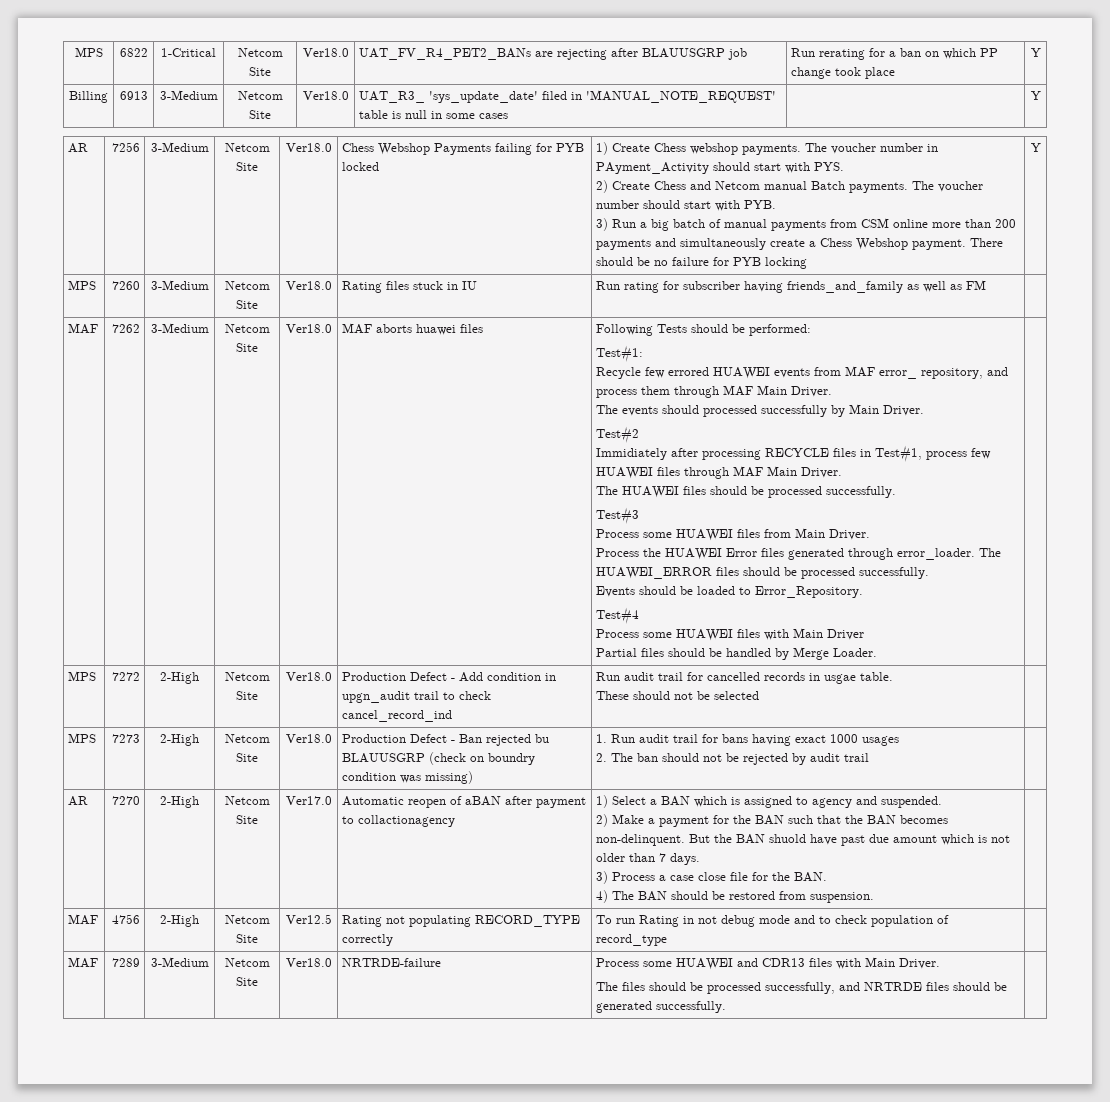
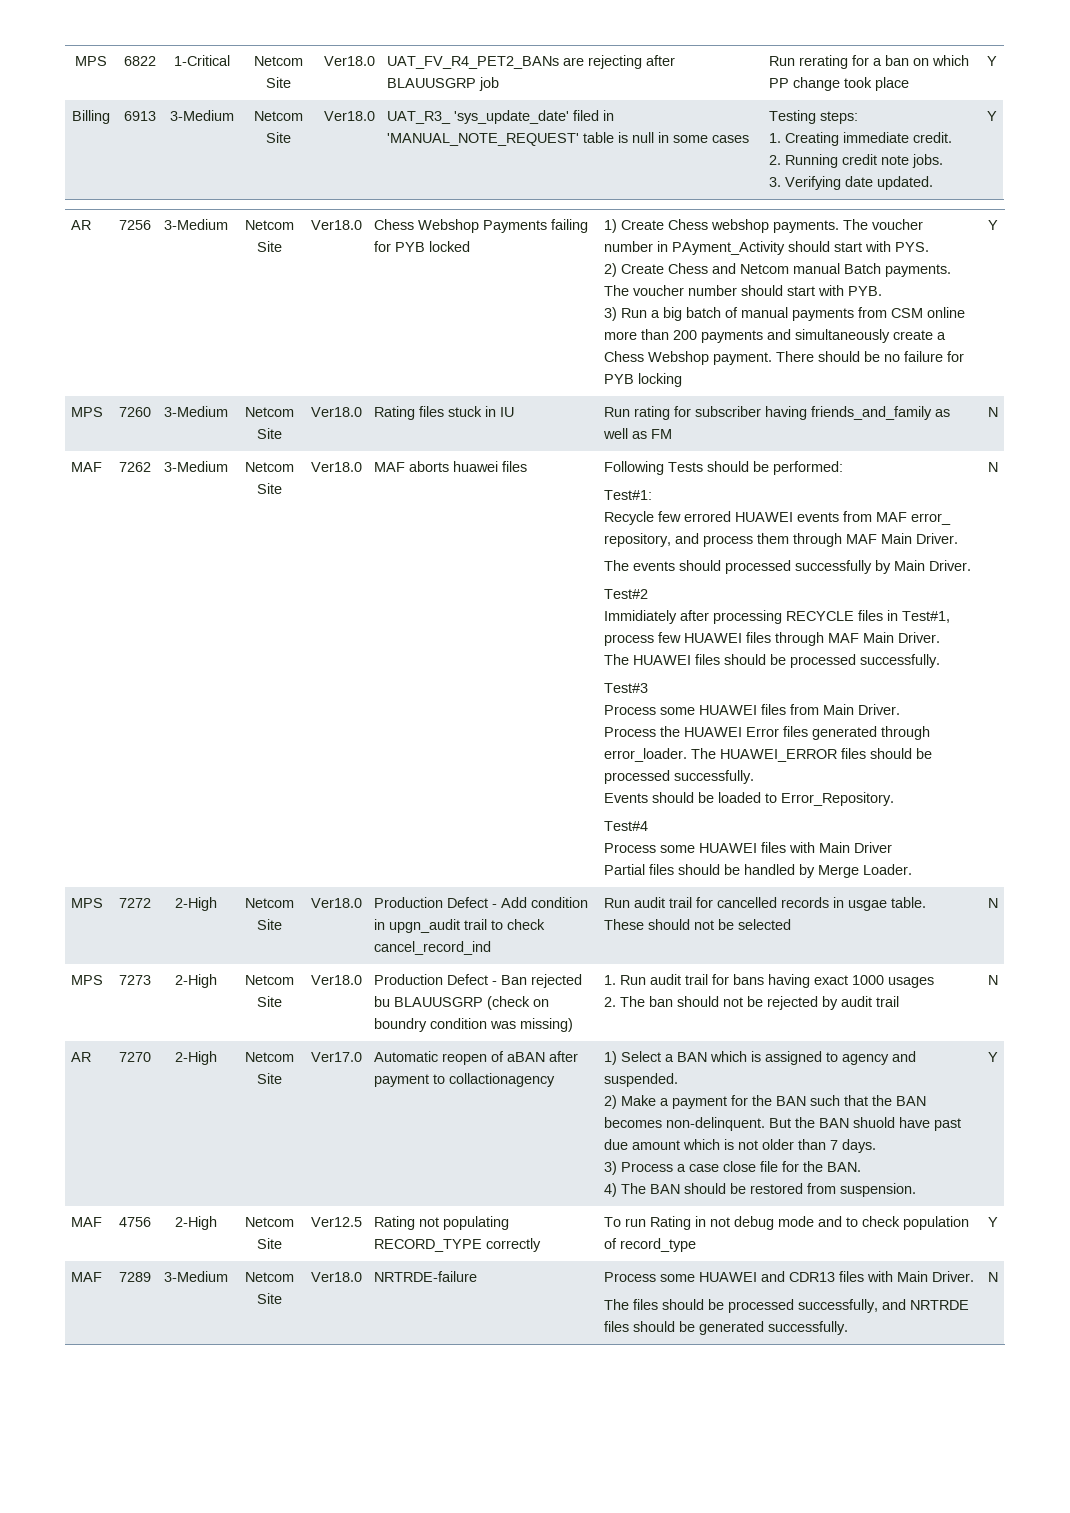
(509, 116) none -> [769,110,859,124] [769,132,953,146] [769,154,944,168] [769,176,934,190] Testing steps: // 1. Creating immediate credit. // 2. Running credit note jobs. // 3. Verifying date updated.
(987, 285) none -> [987,407,998,417] N
(878, 652) none -> [987,462,998,472] N
(760, 695) none -> [987,898,998,908] N
(870, 757) none -> [987,975,998,985] N
(875, 897) none -> [987,1052,998,1062] Y
(668, 940) none -> [987,1217,998,1227] Y
(727, 1007) none -> [987,1272,998,1282] N

